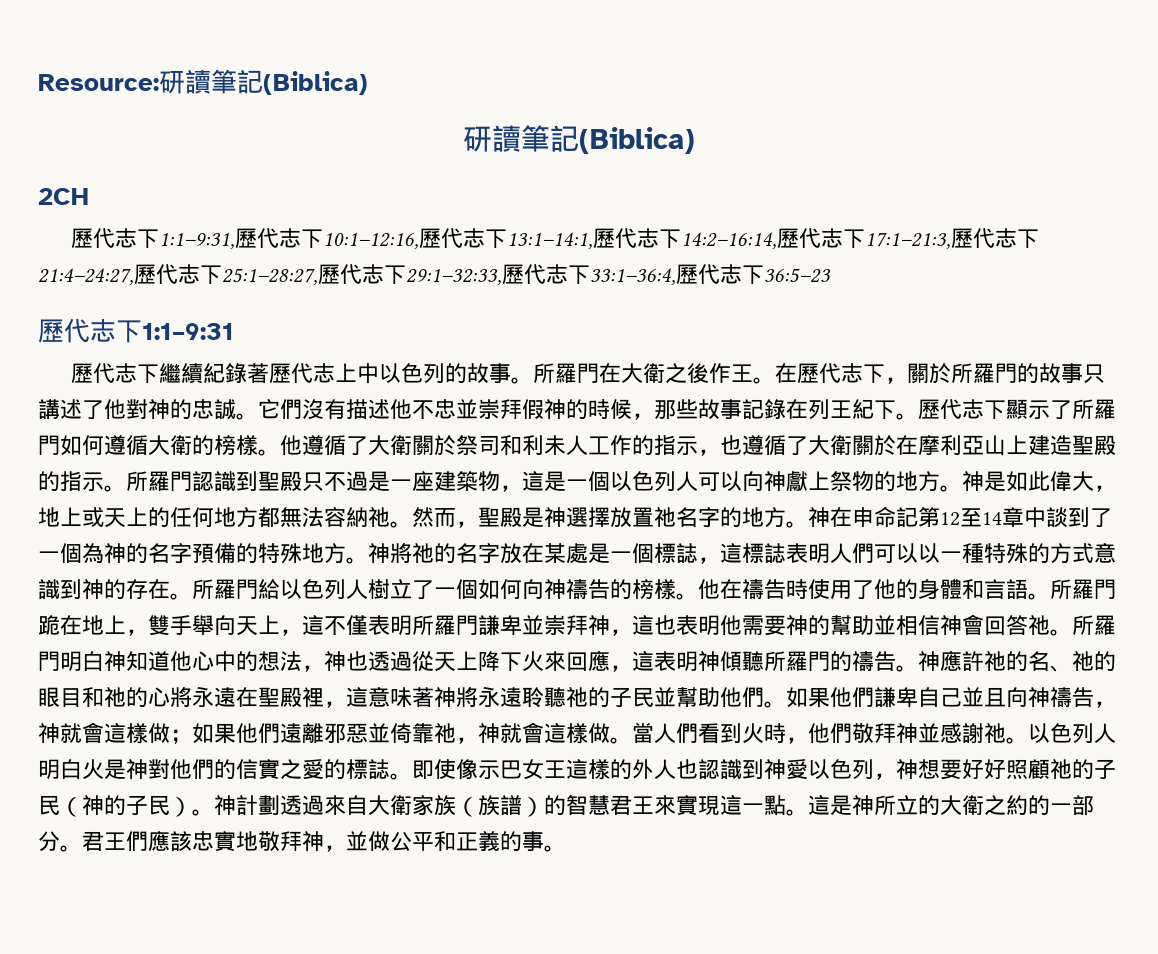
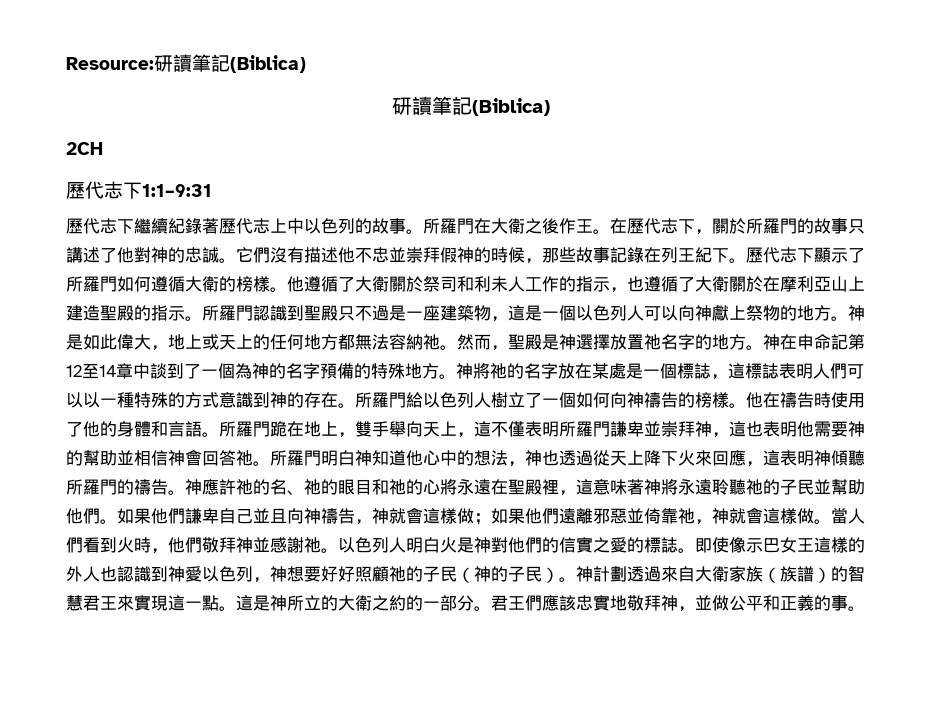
[71,228,1040,249] [38,264,831,285] // 歷代志下1:1–9:31,歷代志下10:1–12:16,歷代志下13:1–14:1,歷代志下14:2–16:14,歷代志下17:1–21:3,歷代志下21:4–24:27,歷代志下25:1–28:27,歷代志下29:1–32:33,歷代志下33:1–36:4,歷代志下36:5–23 -> (103, 148) none

